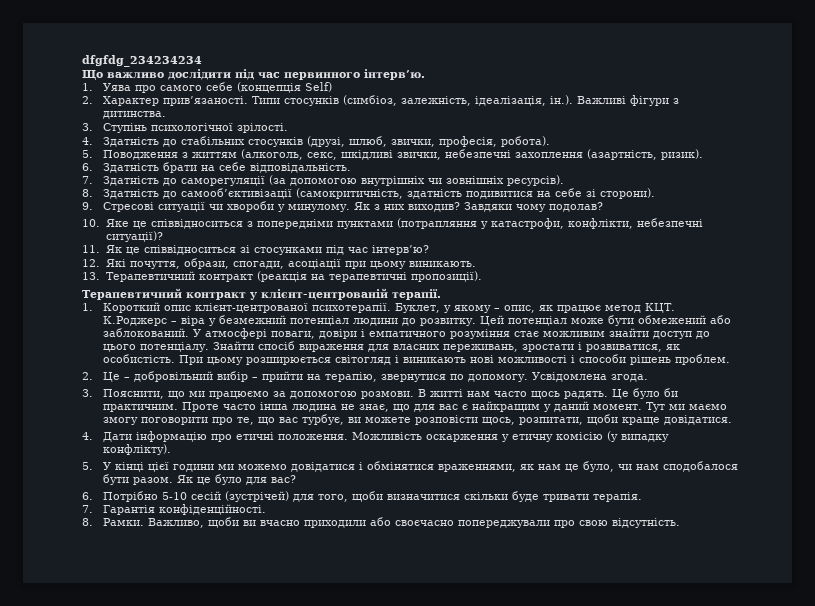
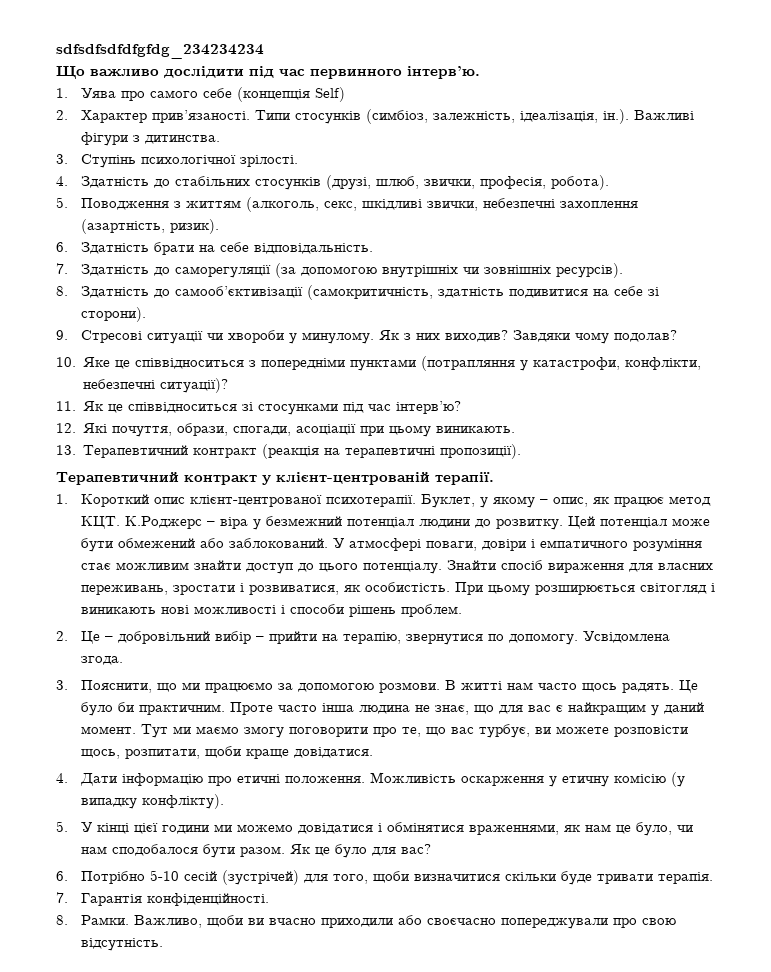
[82,55,202,67] dfgfdg_234234234 -> [56,44,264,59] sdfsdfsdfdfgfdg_234234234

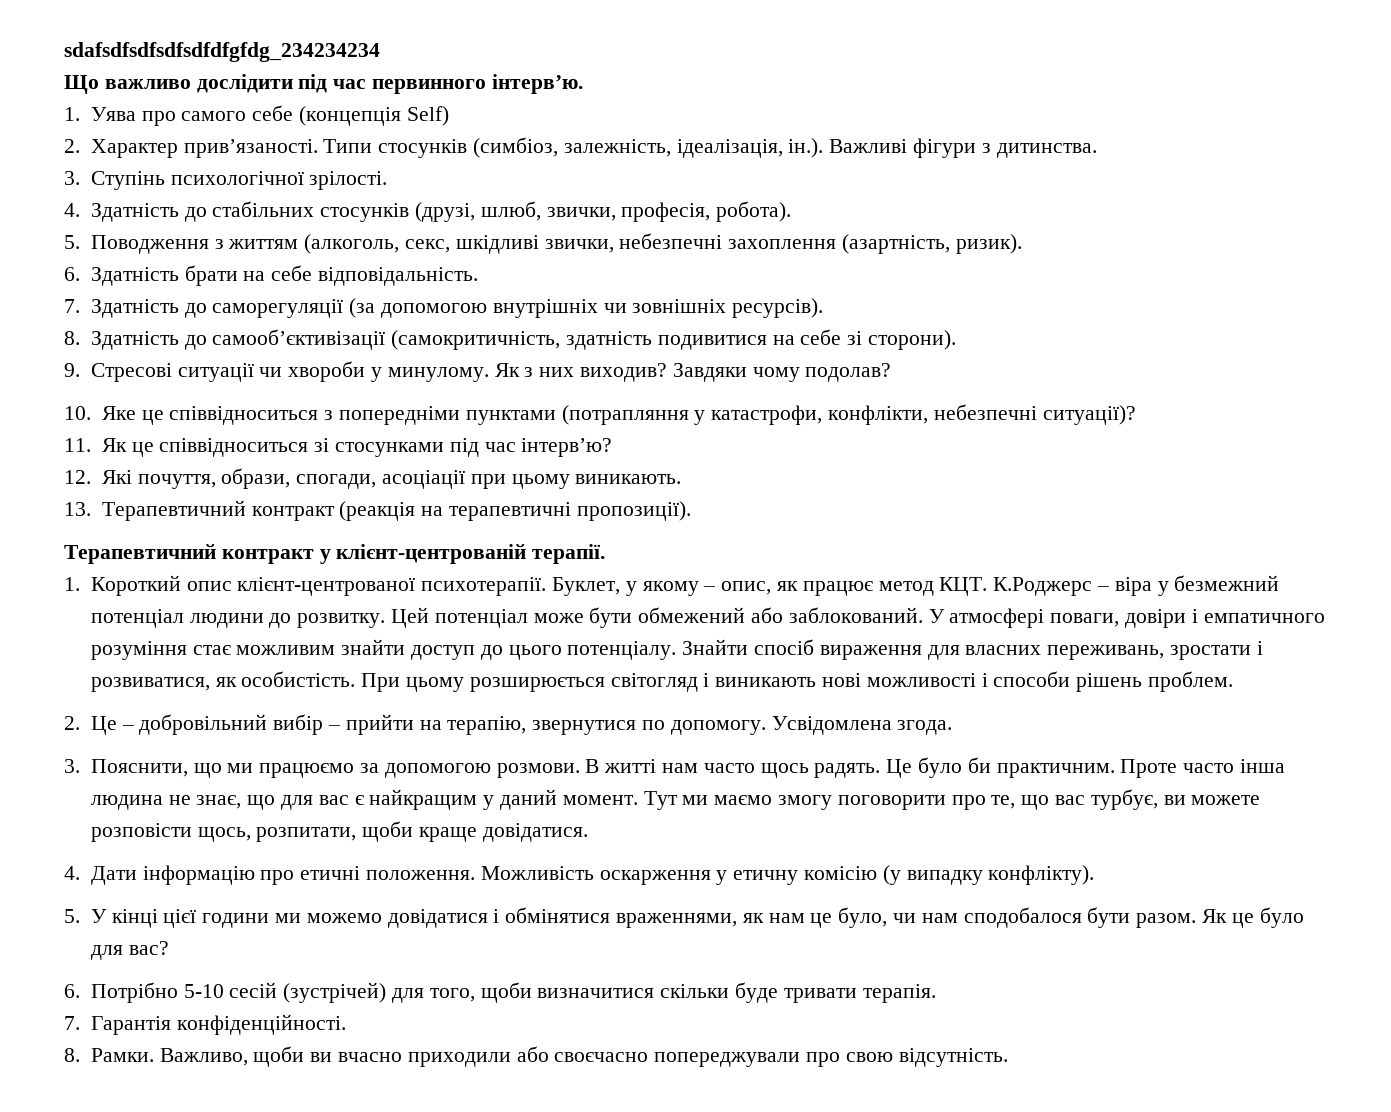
[56,44,264,59] sdfsdfsdfdfgfdg_234234234 -> [64,42,380,62] sdafsdfsdfsdfsdfdfgfdg_234234234

